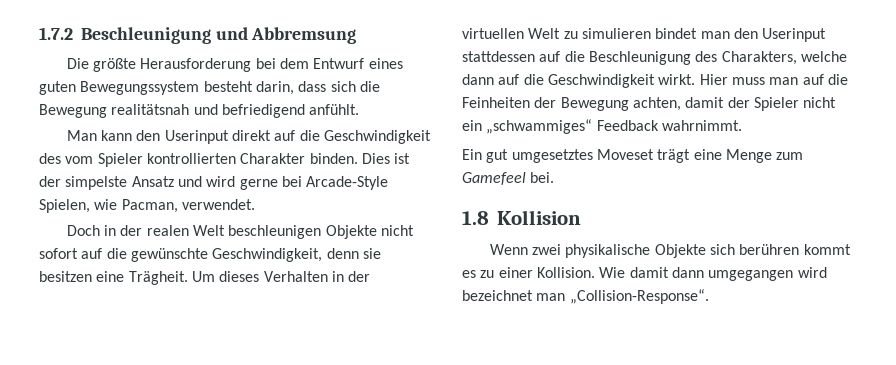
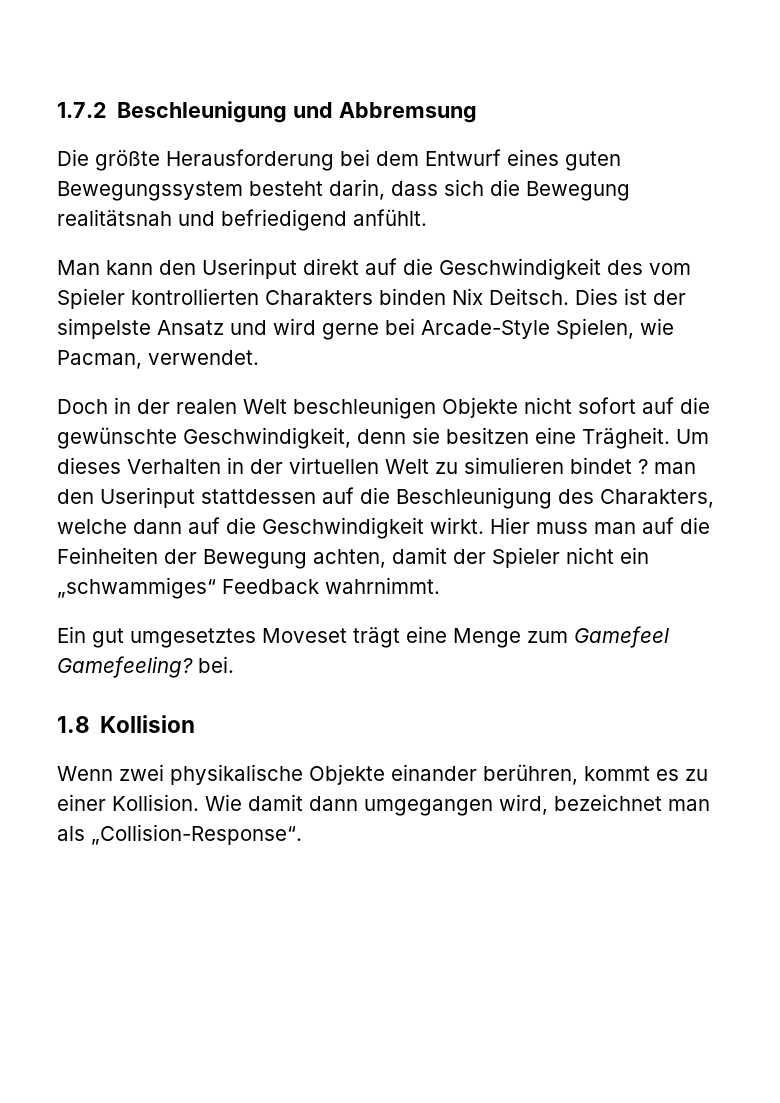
[240,153,358,164] Charakter binden. -> [265,288,569,305] Charakters binden Nix Deitsch.
(698, 33) none -> [638,459,648,474] ?
(526, 178) none -> [57,656,193,678] Gamefeeling?
[709,244,800,255] sich berühren -> [391,764,578,785] einander berühren,
[797,267,827,278] wird -> [499,794,548,815] wird,
(566, 297) none -> [57,826,85,841] als

